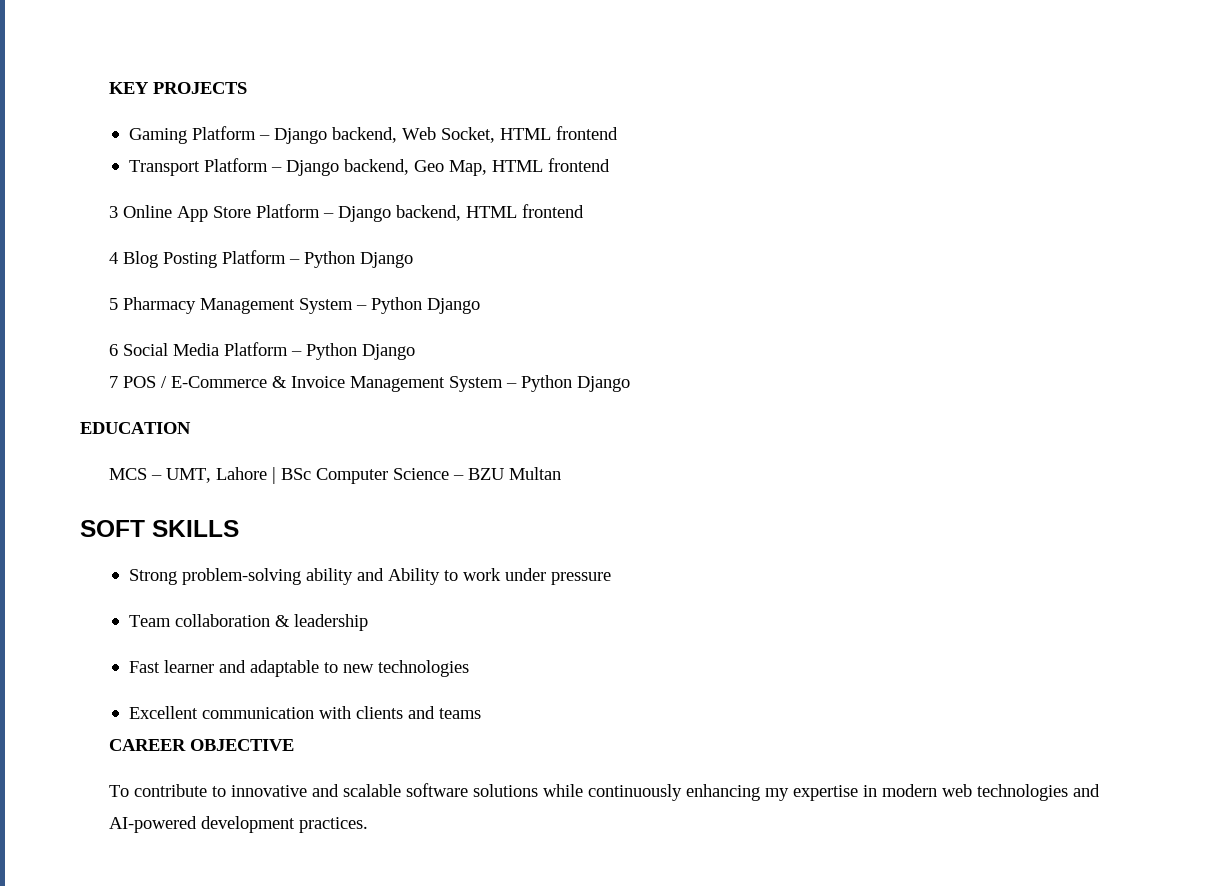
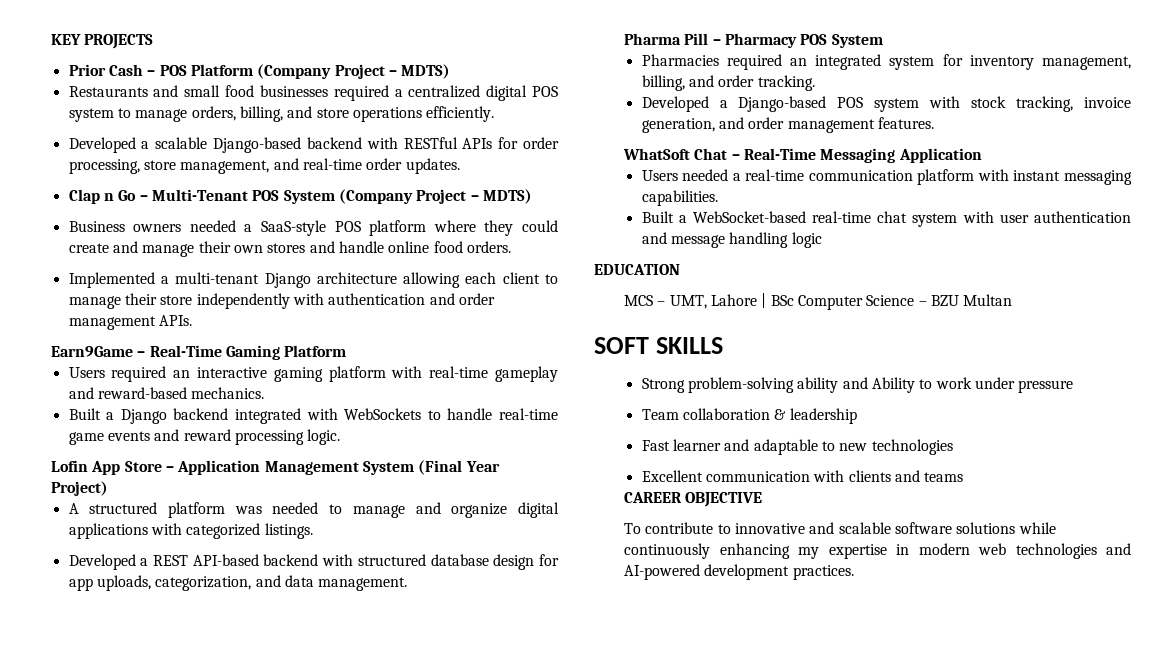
[129,126,619,144] [129,158,611,176] [108,204,584,222] [108,250,413,268] [108,297,480,314] [108,342,415,360] [108,375,630,392] Gaming Platform – Django backend, Web Socket, HTML frontend // Transport Platform – Django backend, Geo Map, HTML frontend // 3 Online App Store Platform – Django backend, HTML frontend // 4 Blog Posting Platform – Python Django // 5 Pharmacy Management System – Python Django // 6 Social Media Platform – Python Django // 7 POS / E-Commerce & Invoice Management System – Python Django -> [68,64,451,79] [68,85,558,101] [68,106,495,122] [68,137,560,153] [68,158,460,174] [68,189,532,204] [68,220,559,236] [68,241,511,257] [68,272,558,288] [68,293,495,309] [68,315,192,330] [51,345,347,360] [68,366,558,382] [68,387,265,399] [68,408,559,424] [68,429,341,445] [51,460,500,475] [51,481,109,496] [68,502,559,518] [68,523,313,539] [68,554,559,570] [68,575,408,591] [624,33,883,48] [641,54,1131,70] [641,75,815,91] [641,96,1131,112] [641,117,934,133] [623,148,982,163] [641,169,1132,185] [641,190,718,206] [641,211,1131,227] [641,232,822,248] Prior Cash – POS Platform (Company Project – MDTS) // Restaurants and small food businesses required a centralized digital POS system to manage orders, billing, and store operations efficiently. // Developed a scalable Django-based backend with RESTful APIs for order processing, store management, and real-time order updates. // Clap n Go – Multi-Tenant POS System (Company Project – MDTS) // Business owners needed a SaaS-style POS platform where they could create and manage their own stores and handle online food orders. // Implemented a multi-tenant Django architecture allowing each client to manage their store independently with authentication and order management APIs. // Earn9Game – Real-Time Gaming Platform // Users required an interactive gaming platform with real-time gameplay and reward-based mechanics. // Built a Django backend integrated with WebSockets to handle real-time game events and reward processing logic. // Lofin App Store – Application Management System (Final Year Project) // A structured platform was needed to manage and organize digital applications with categorized listings. // Developed a REST API-based backend with structured database design for app uploads, categorization, and data management. // Pharma Pill – Pharmacy POS System // Pharmacies required an integrated system for inventory management, billing, and order tracking. // Developed a Django-based POS system with stock tracking, invoice generation, and order management features. // WhatSoft Chat – Real-Time Messaging Application // Users needed a real-time communication platform with instant messaging capabilities. // Built a WebSocket-based real-time chat system with user authentication and message handling logic

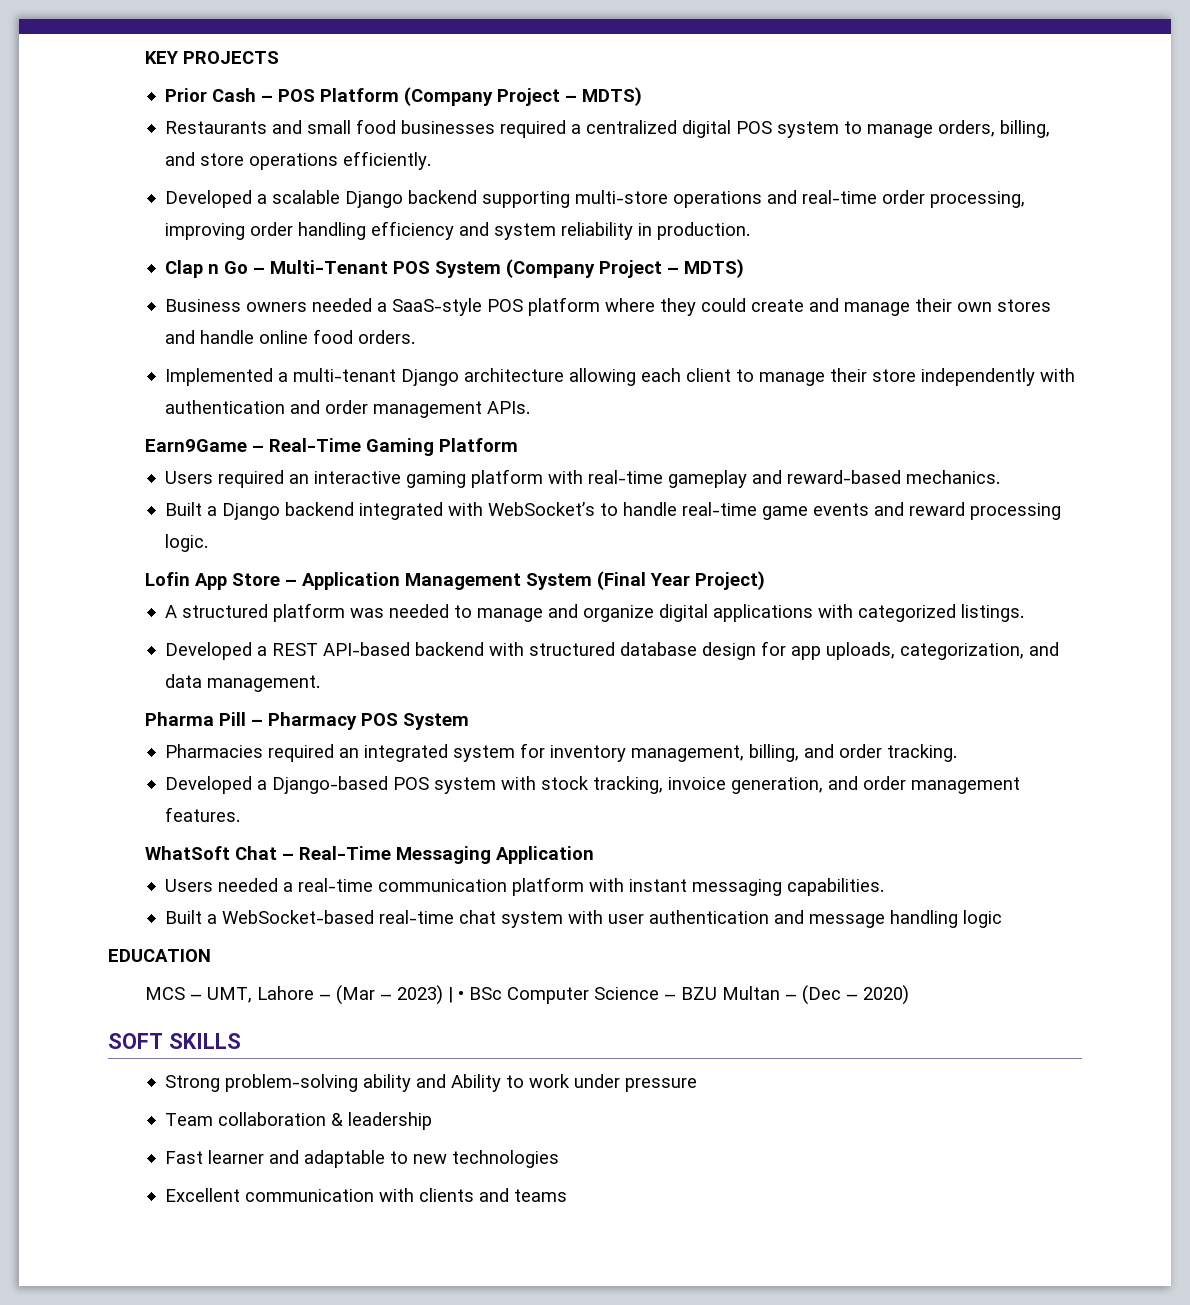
[213,137,560,153] [68,158,460,174] Django-based backend with RESTful APIs for order processing, store management, and real-time order updates. -> [345,190,1026,208] [165,221,751,240] Django backend supporting multi-store operations and real-time order processing, improving order handling efficiency and system reliability in production.
[344,408,422,420] WebSockets -> [488,502,596,516] WebSocket’s
[761,293,767,308] | -> [318,985,464,1005] – (Mar – 2023) | •
(1013, 300) none -> [784,985,909,1005] – (Dec – 2020)
[624,492,763,507] [624,522,1056,534] [624,543,1131,559] [624,564,854,580] // CAREER OBJECTIVE // To contribute to innovative and scalable software solutions while continuously enhancing my expertise in modern web technologies and AI-powered development practices. -> (568, 1195) none

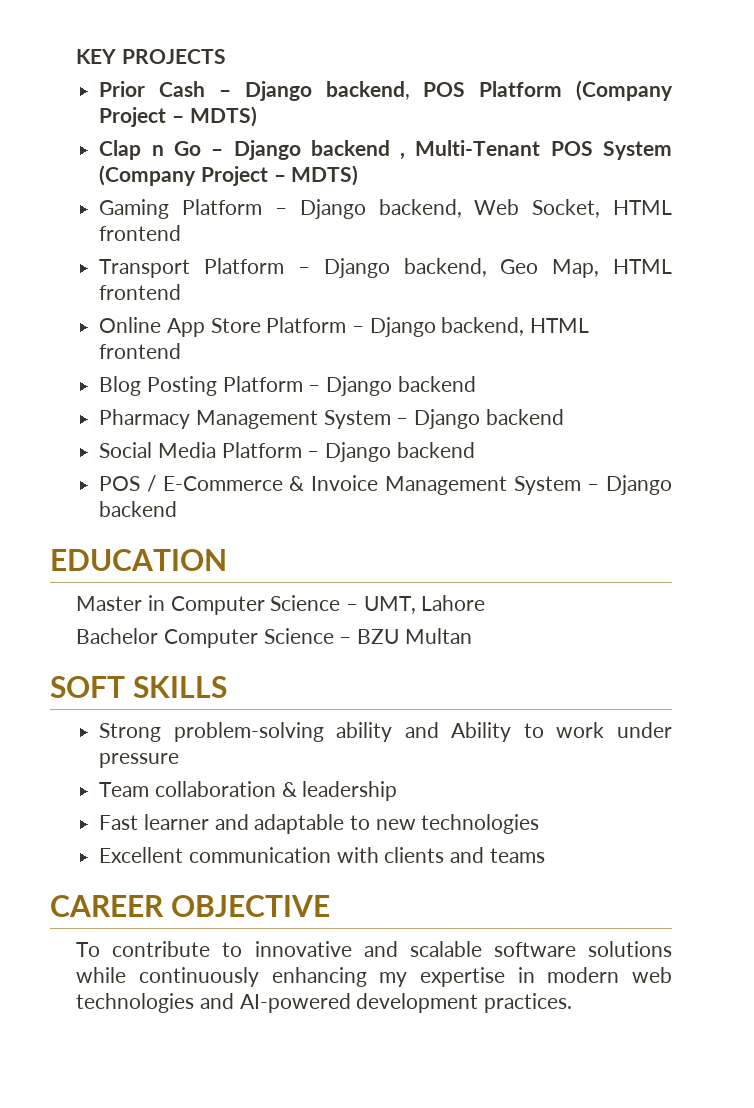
(274, 98) none -> [244,81,410,101] Django backend,
[165,119,1051,138] [165,151,432,170] [165,190,1026,208] [165,221,751,240] // Restaurants and small food businesses required a centralized digital POS system to manage orders, billing, and store operations efficiently. // Developed a scalable Django backend supporting multi-store operations and real-time order processing, improving order handling efficiency and system reliability in production. -> (257, 116) none
(266, 270) none -> [233,140,406,160] Django backend ,
[165,297,1052,316] [165,329,416,344] [165,368,1076,386] [165,400,531,418] [144,438,518,456] [165,469,1001,488] [165,502,1062,520] [165,534,209,552] [144,571,765,590] [165,603,1025,622] [165,641,1060,660] [165,674,321,692] [144,712,469,730] [165,743,958,762] [165,776,1021,794] [165,807,241,822] [144,846,594,864] [165,877,885,896] [165,910,1003,928] [108,949,211,962] [144,985,502,1005] Business owners needed a SaaS-style POS platform where they could create and manage their own stores and handle online food orders. // Implemented a multi-tenant Django architecture allowing each client to manage their store independently with authentication and order management APIs. // Earn9Game – Real-Time Gaming Platform // Users required an interactive gaming platform with real-time gameplay and reward-based mechanics. // Built a Django backend integrated with WebSocket’s to handle real-time game events and reward processing logic. // Lofin App Store – Application Management System (Final Year Project) // A structured platform was needed to manage and organize digital applications with categorized listings. // Developed a REST API-based backend with structured database design for app uploads, categorization, and data management. // Pharma Pill – Pharmacy POS System // Pharmacies required an integrated system for inventory management, billing, and order tracking. // Developed a Django-based POS system with stock tracking, invoice generation, and order management features. // WhatSoft Chat – Real-Time Messaging Application // Users needed a real-time communication platform with instant messaging capabilities. // Built a WebSocket-based real-time chat system with user authentication and message handling logic // EDUCATION // MCS – UMT, Lahore – (Mar – 2023) | • BSc -> [99,199,672,219] [99,225,182,241] [99,258,672,278] [99,284,182,300] [99,317,590,337] [99,343,182,359] [99,376,476,396] [99,409,564,429] [99,442,475,462] [99,475,672,495] [99,501,178,517] [50,549,227,571] [76,595,486,615] [76,628,159,644] Gaming Platform – Django backend, Web Socket, HTML frontend // Transport Platform – Django backend, Geo Map, HTML frontend // Online App Store Platform – Django backend, HTML frontend // Blog Posting Platform – Django backend // Pharmacy Management System – Django backend // Social Media Platform – Django backend // POS / E-Commerce & Invoice Management System – Django backend // EDUCATION // Master in Computer Science – UMT, Lahore // Bachelor
[784,985,909,1005] – (Dec – 2020) -> (472, 636) none
(568, 1195) none -> [50,895,330,917] [76,941,672,957] [76,967,672,987] [76,993,572,1013] // CAREER OBJECTIVE // To contribute to innovative and scalable software solutions while continuously enhancing my expertise in modern web technologies and AI-powered development practices.

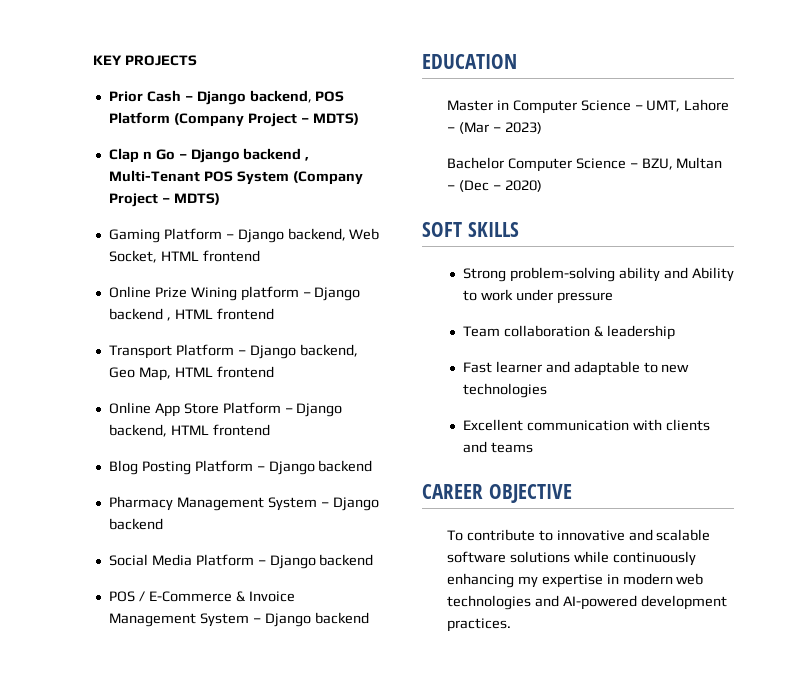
(182, 233) none -> [108,286,361,301] [108,308,274,321] // Online Prize Wining platform – Django backend , HTML frontend
(486, 603) none -> [446,122,542,134] – (Mar – 2023)
[356,629,399,644] BZU -> [641,158,673,170] BZU,
(472, 636) none -> [446,180,542,192] – (Dec – 2020)

